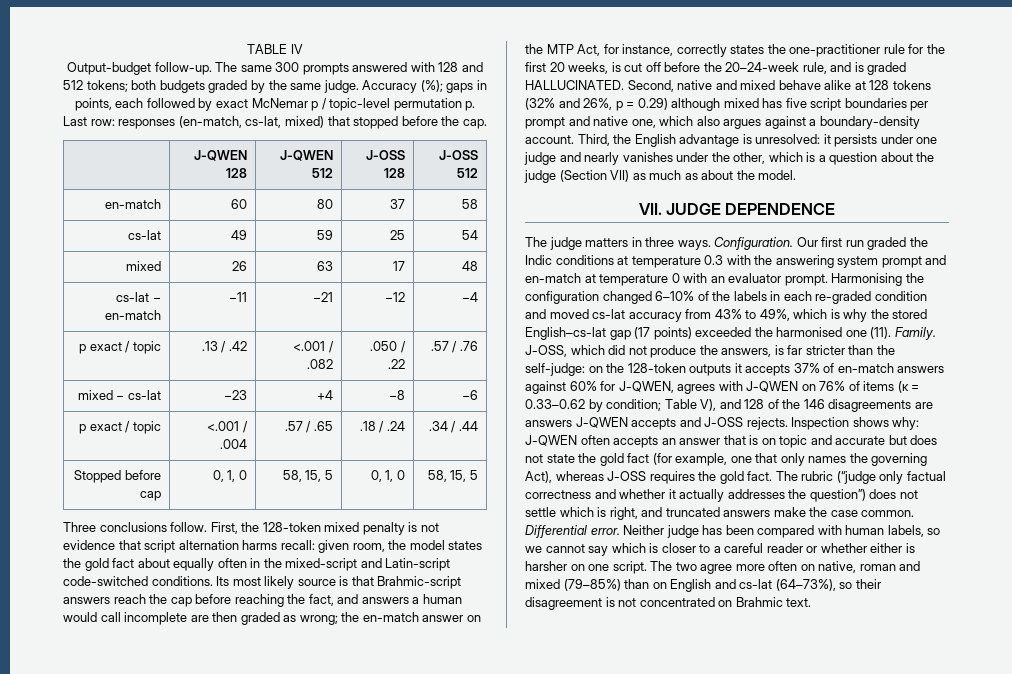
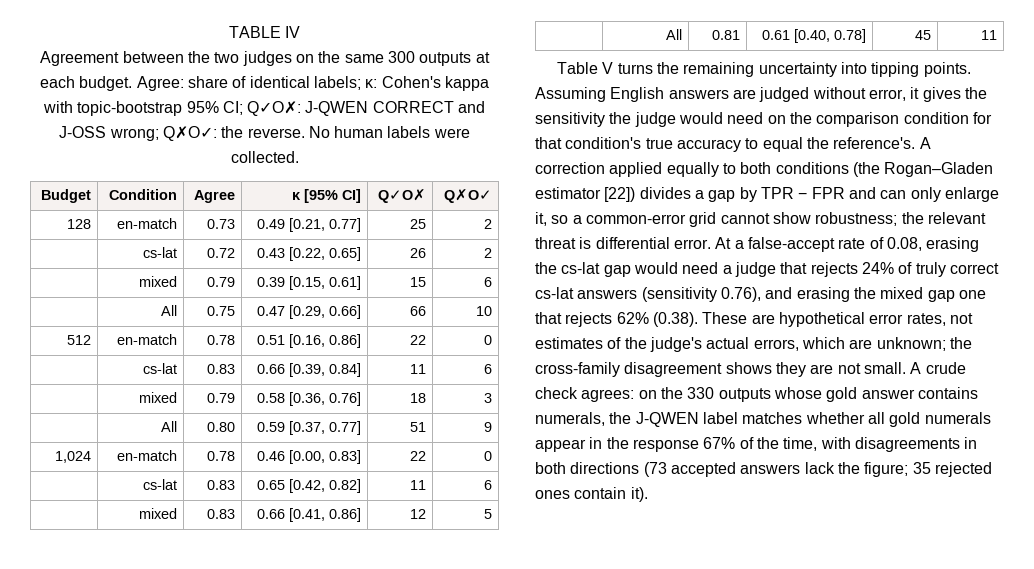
[67,62,483,75] [63,80,487,93] [74,98,476,111] [63,116,487,129] [193,150,247,161] [225,168,247,178] [279,150,333,161] [311,168,333,178] [365,150,405,160] [383,168,405,178] [438,150,478,160] [456,168,478,178] [104,199,161,209] [230,199,247,209] [316,199,333,209] [389,199,405,209] [461,199,478,209] [127,230,161,240] [230,230,247,240] [316,230,333,240] [389,230,405,240] [461,230,478,240] [125,261,161,271] [231,261,247,271] [316,261,333,271] [392,261,405,271] [461,261,478,271] [116,292,161,302] [104,310,161,320] [228,292,247,302] [312,292,333,302] [384,292,405,302] [461,292,478,302] [79,341,161,354] [201,341,247,353] [293,341,334,353] [306,359,333,369] [370,341,406,353] [387,359,405,369] [430,341,478,353] [77,390,161,400] [223,390,247,400] [316,390,333,400] [388,390,405,400] [461,390,478,400] [79,421,161,434] [207,421,248,433] [219,439,247,449] [284,421,333,433] [359,421,405,433] [428,421,478,433] [74,470,161,483] [139,491,161,501] [212,470,247,482] [282,470,333,482] [370,470,405,482] [427,470,478,482] [63,522,439,535] [63,540,483,553] [63,558,451,571] [63,576,462,589] [63,594,462,607] [63,612,481,625] [525,44,945,57] [525,62,907,75] [525,80,931,92] [525,98,929,111] [525,116,920,129] [525,134,938,147] [524,152,935,165] [524,170,797,183] [638,203,836,215] [525,237,928,250] [525,255,947,268] [525,273,924,286] [525,291,927,304] [525,309,928,322] [525,327,936,340] [525,345,895,358] [525,363,945,376] [525,381,920,394] [525,399,933,412] [525,417,920,430] [525,435,938,448] [525,453,928,466] [525,471,946,484] [525,489,918,502] [525,507,915,520] [525,525,941,538] [525,543,915,556] [525,561,921,574] [525,579,881,592] [525,597,812,610] Output-budget follow-up. The same 300 prompts answered with 128 and 512 tokens; both budgets graded by the same judge. Accuracy (%); gaps in points, each followed by exact McNemar p / topic-level permutation p. Last row: responses (en-match, cs-lat, mixed) that stopped before the cap. // | J-QWEN 128 | J-QWEN 512 | J-OSS 128 | J-OSS 512 // en-match | 60 | 80 | 37 | 58 // cs-lat | 49 | 59 | 25 | 54 // mixed | 26 | 63 | 17 | 48 // cs-lat − en-match | −11 | −21 | −12 | −4 // p exact / topic | .13 / .42 | <.001 / .082 | .050 / .22 | .57 / .76 // mixed − cs-lat | −23 | +4 | −8 | −6 // p exact / topic | <.001 / .004 | .57 / .65 | .18 / .24 | .34 / .44 // Stopped before cap | 0, 1, 0 | 58, 15, 5 | 0, 1, 0 | 58, 15, 5 // Three conclusions follow. First, the 128-token mixed penalty is not evidence that script alternation harms recall: given room, the model states the gold fact about equally often in the mixed-script and Latin-script code-switched conditions. Its most likely source is that Brahmic-script answers reach the cap before reaching the fact, and answers a human would call incomplete are then graded as wrong; the en-match answer on the MTP Act, for instance, correctly states the one-practitioner rule for the first 20 weeks, is cut off before the 20–24-week rule, and is graded HALLUCINATED. Second, native and mixed behave alike at 128 tokens (32% and 26%, p = 0.29) although mixed has five script boundaries per prompt and native one, which also argues against a boundary-density account. Third, the English advantage is unresolved: it persists under one judge and nearly vanishes under the other, which is a question about the judge (Section VII) as much as about the model. // VII. JUDGE DEPENDENCE // The judge matters in three ways. Configuration. Our first run graded the Indic conditions at temperature 0.3 with the answering system prompt and en-match at temperature 0 with an evaluator prompt. Harmonising the configuration changed 6–10% of the labels in each re-graded condition and moved cs-lat accuracy from 43% to 49%, which is why the stored English–cs-lat gap (17 points) exceeded the harmonised one (11). Family. J-OSS, which did not produce the answers, is far stricter than the self-judge: on the 128-token outputs it accepts 37% of en-match answers against 60% for J-QWEN, agrees with J-QWEN on 76% of items (κ = 0.33–0.62 by condition; Table V), and 128 of the 146 disagreements are answers J-QWEN accepts and J-OSS rejects. Inspection shows why: J-QWEN often accepts an answer that is on topic and accurate but does not state the gold fact (for example, one that only names the governing Act), whereas J-OSS requires the gold fact. The rubric (“judge only factual correctness and whether it actually addresses the question”) does not settle which is right, and truncated answers make the case common. Differential error. Neither judge has been compared with human labels, so we cannot say which is closer to a careful reader or whether either is harsher on one script. The two agree more often on native, roman and mixed (79–85%) than on English and cs-lat (64–73%), so their disagreement is not concentrated on Brahmic text. -> [40,51,490,66] [40,76,489,91] [42,101,486,116] [59,126,470,141] [230,151,299,163] [40,189,91,203] [108,189,177,200] [193,190,235,203] [291,189,361,203] [377,189,426,203] [443,189,492,203] [66,219,91,229] [116,218,177,229] [206,219,235,229] [256,218,361,232] [409,219,426,229] [483,219,492,229] [142,247,177,258] [206,248,235,258] [256,247,361,261] [409,248,426,258] [483,248,492,258] [138,276,177,287] [206,277,235,287] [256,276,361,290] [409,277,426,287] [483,277,492,287] [160,305,177,316] [206,306,235,316] [256,305,361,319] [409,306,426,316] [475,306,492,316] [66,335,91,345] [116,334,177,345] [206,335,235,345] [256,334,361,348] [409,335,426,345] [483,335,492,345] [142,363,177,374] [206,364,235,374] [256,363,361,377] [409,364,426,374] [483,364,492,374] [138,392,177,403] [206,393,235,403] [256,392,361,406] [409,393,426,403] [483,393,492,403] [160,421,177,432] [206,422,235,432] [256,421,361,435] [409,422,426,432] [483,422,492,432] [54,451,91,463] [116,450,177,461] [206,451,235,461] [256,450,361,464] [409,451,426,461] [483,451,492,461] [142,479,177,490] [206,480,235,490] [256,479,361,493] [409,480,426,490] [483,480,492,490] [138,508,177,519] [206,509,235,519] [256,508,361,522] [409,509,426,519] [483,509,492,519] [665,29,682,40] [711,30,740,40] [761,29,866,43] [914,30,931,40] [980,30,997,40] [556,62,971,77] [535,87,987,102] [535,112,992,127] [535,137,931,152] [535,162,994,177] [535,187,999,202] [535,212,986,227] [535,237,980,252] [535,262,999,277] [535,287,986,302] [535,312,973,327] [535,337,972,352] [535,362,966,377] [535,387,978,402] [535,412,991,427] [535,437,978,452] [535,462,992,477] [535,487,648,502] Agreement between the two judges on the same 300 outputs at each budget. Agree: share of identical labels; κ: Cohen's kappa with topic-bootstrap 95% CI; Q✓O✗: J-QWEN CORRECT and J-OSS wrong; Q✗O✓: the reverse. No human labels were collected. // Budget | Condition | Agree | κ [95% CI] | Q✓O✗ | Q✗O✓ // 128 | en-match | 0.73 | 0.49 [0.21, 0.77] | 25 | 2 // | cs-lat | 0.72 | 0.43 [0.22, 0.65] | 26 | 2 // | mixed | 0.79 | 0.39 [0.15, 0.61] | 15 | 6 // | All | 0.75 | 0.47 [0.29, 0.66] | 66 | 10 // 512 | en-match | 0.78 | 0.51 [0.16, 0.86] | 22 | 0 // | cs-lat | 0.83 | 0.66 [0.39, 0.84] | 11 | 6 // | mixed | 0.79 | 0.58 [0.36, 0.76] | 18 | 3 // | All | 0.80 | 0.59 [0.37, 0.77] | 51 | 9 // 1,024 | en-match | 0.78 | 0.46 [0.00, 0.83] | 22 | 0 // | cs-lat | 0.83 | 0.65 [0.42, 0.82] | 11 | 6 // | mixed | 0.83 | 0.66 [0.41, 0.86] | 12 | 5 // | All | 0.81 | 0.61 [0.40, 0.78] | 45 | 11 // Table V turns the remaining uncertainty into tipping points. Assuming English answers are judged without error, it gives the sensitivity the judge would need on the comparison condition for that condition's true accuracy to equal the reference's. A correction applied equally to both conditions (the Rogan–Gladen estimator [22]) divides a gap by TPR − FPR and can only enlarge it, so a common-error grid cannot show robustness; the relevant threat is differential error. At a false-accept rate of 0.08, erasing the cs-lat gap would need a judge that rejects 24% of truly correct cs-lat answers (sensitivity 0.76), and erasing the mixed gap one that rejects 62% (0.38). These are hypothetical error rates, not estimates of the judge's actual errors, which are unknown; the cross-family disagreement shows they are not small. A crude check agrees: on the 330 outputs whose gold answer contains numerals, the J-QWEN label matches whether all gold numerals appear in the response 67% of the time, with disagreements in both directions (73 accepted answers lack the figure; 35 rejected ones contain it).

